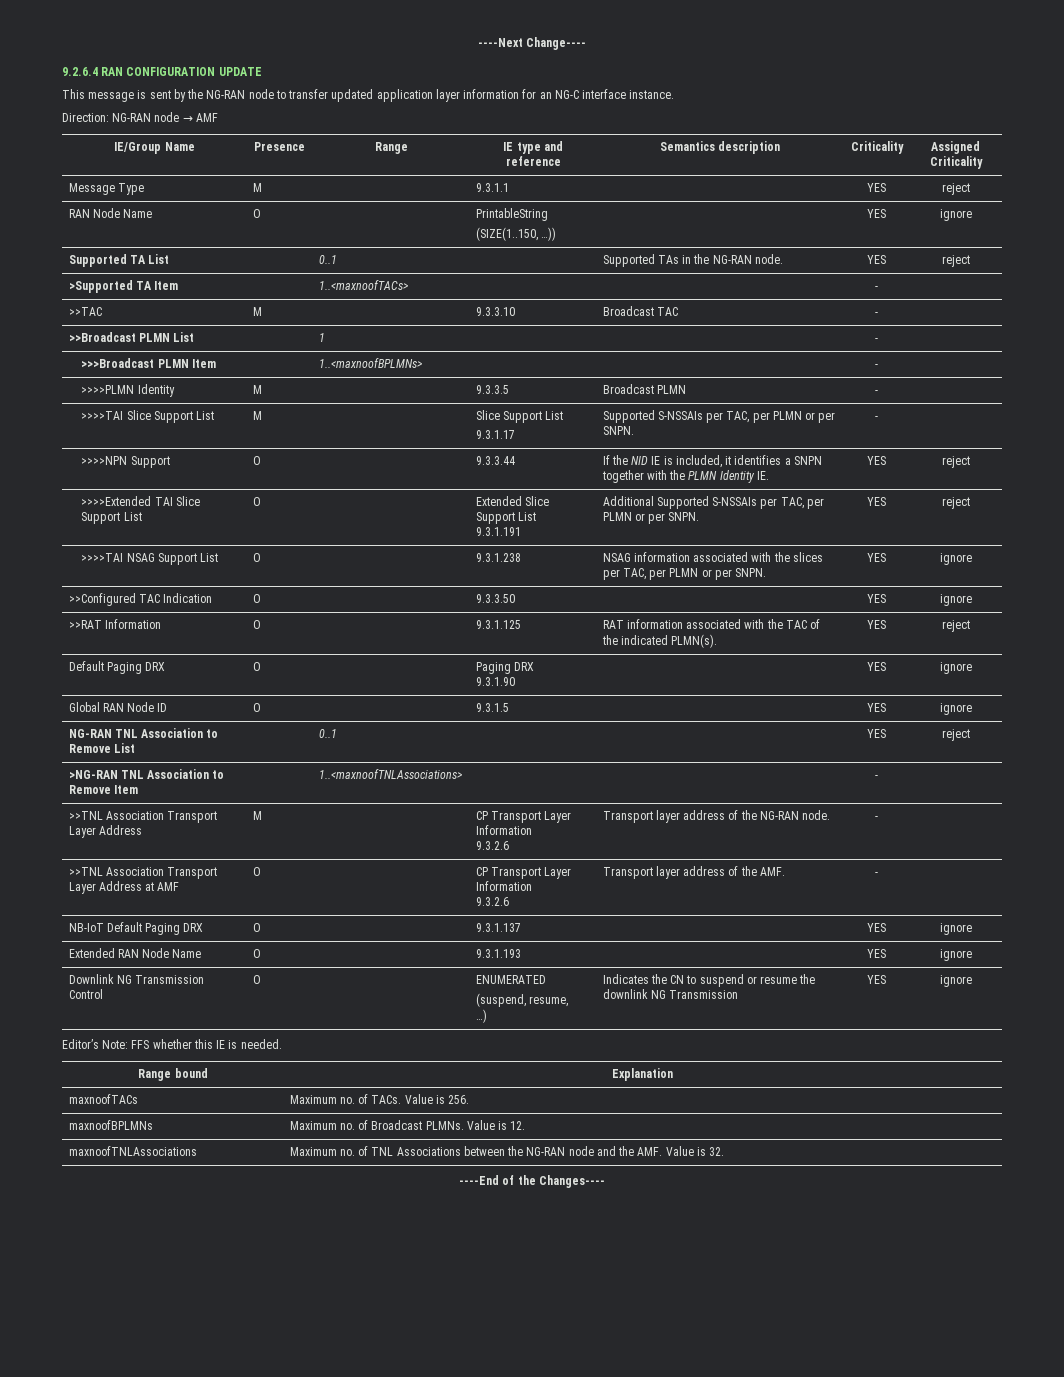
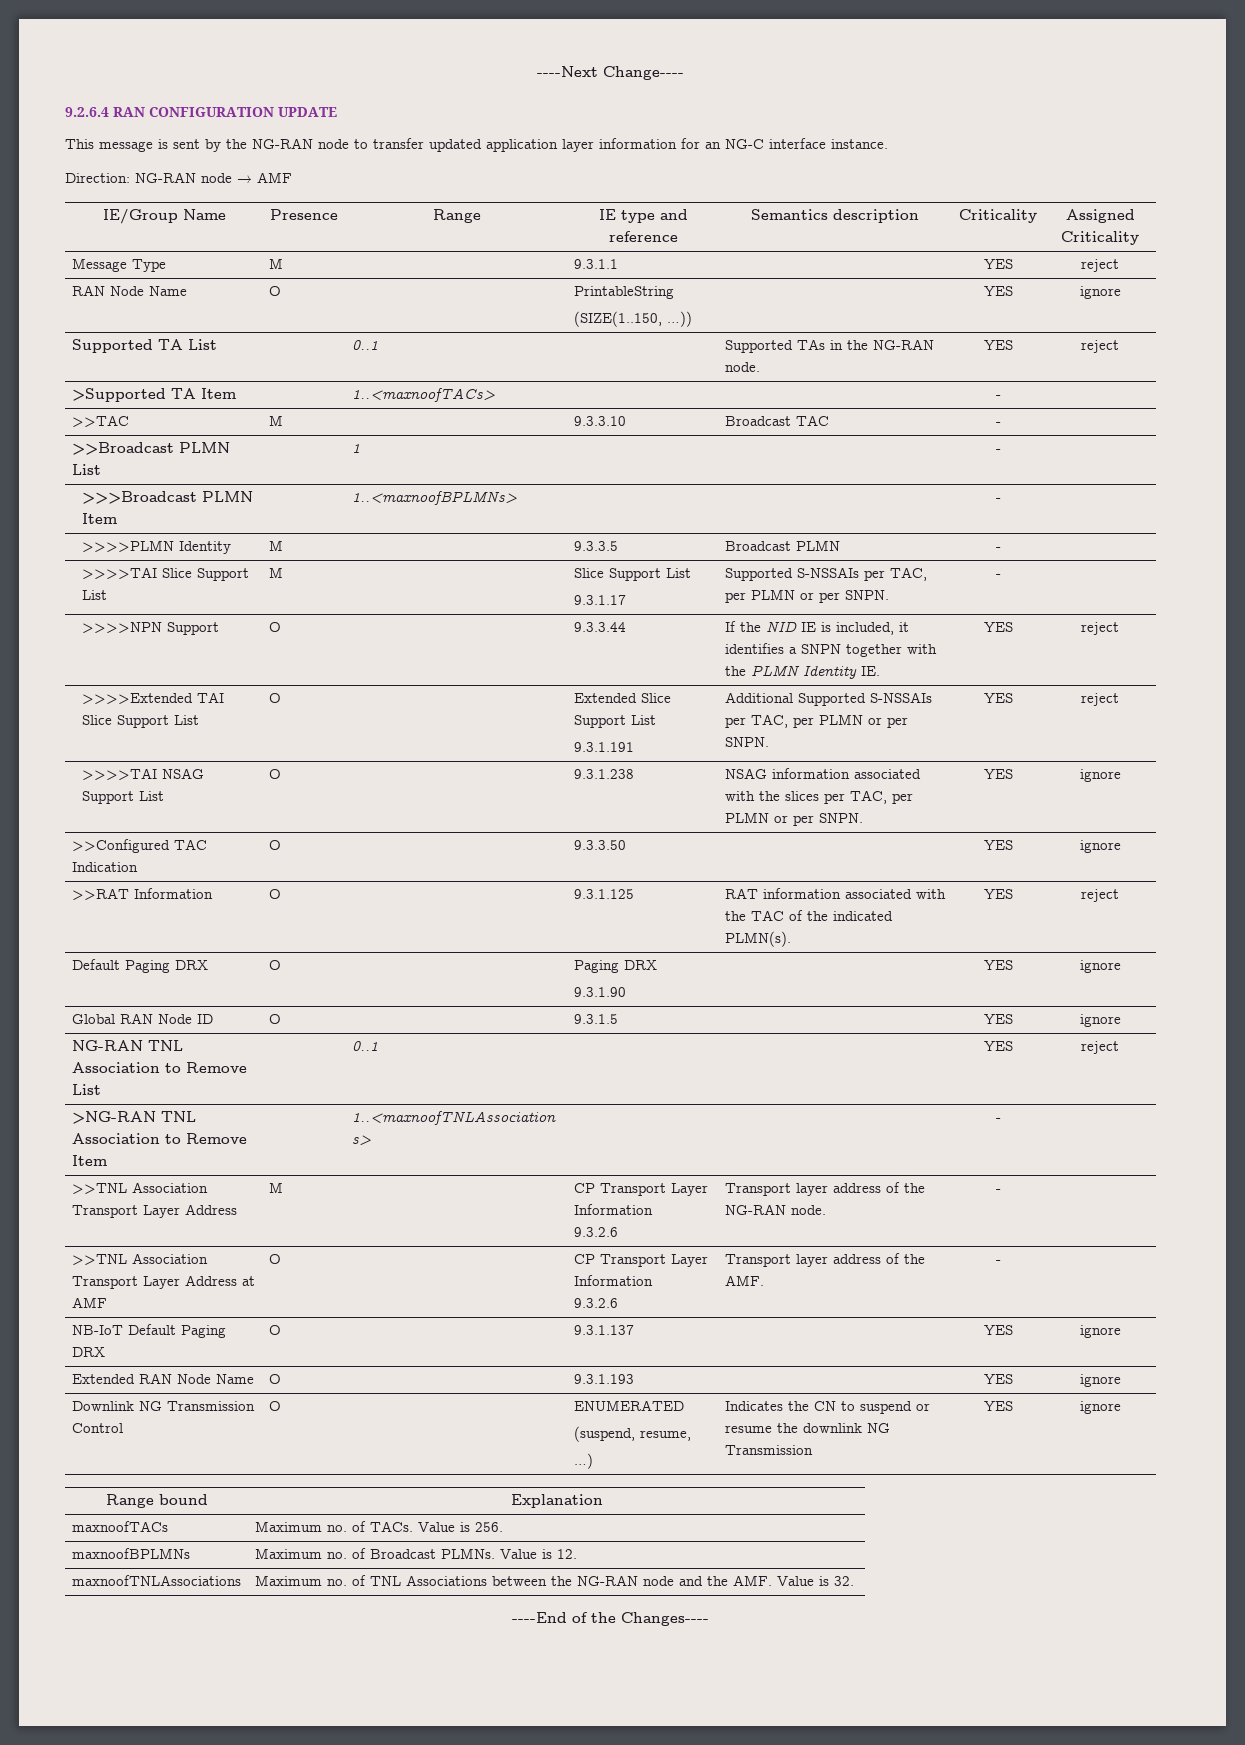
[62,1039,282,1049] // Editor’s Note: FFS whether this IE is needed. -> (1121, 1407) none

